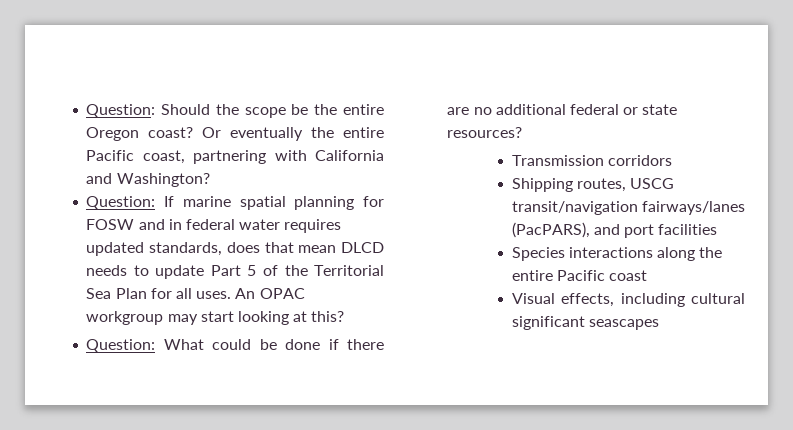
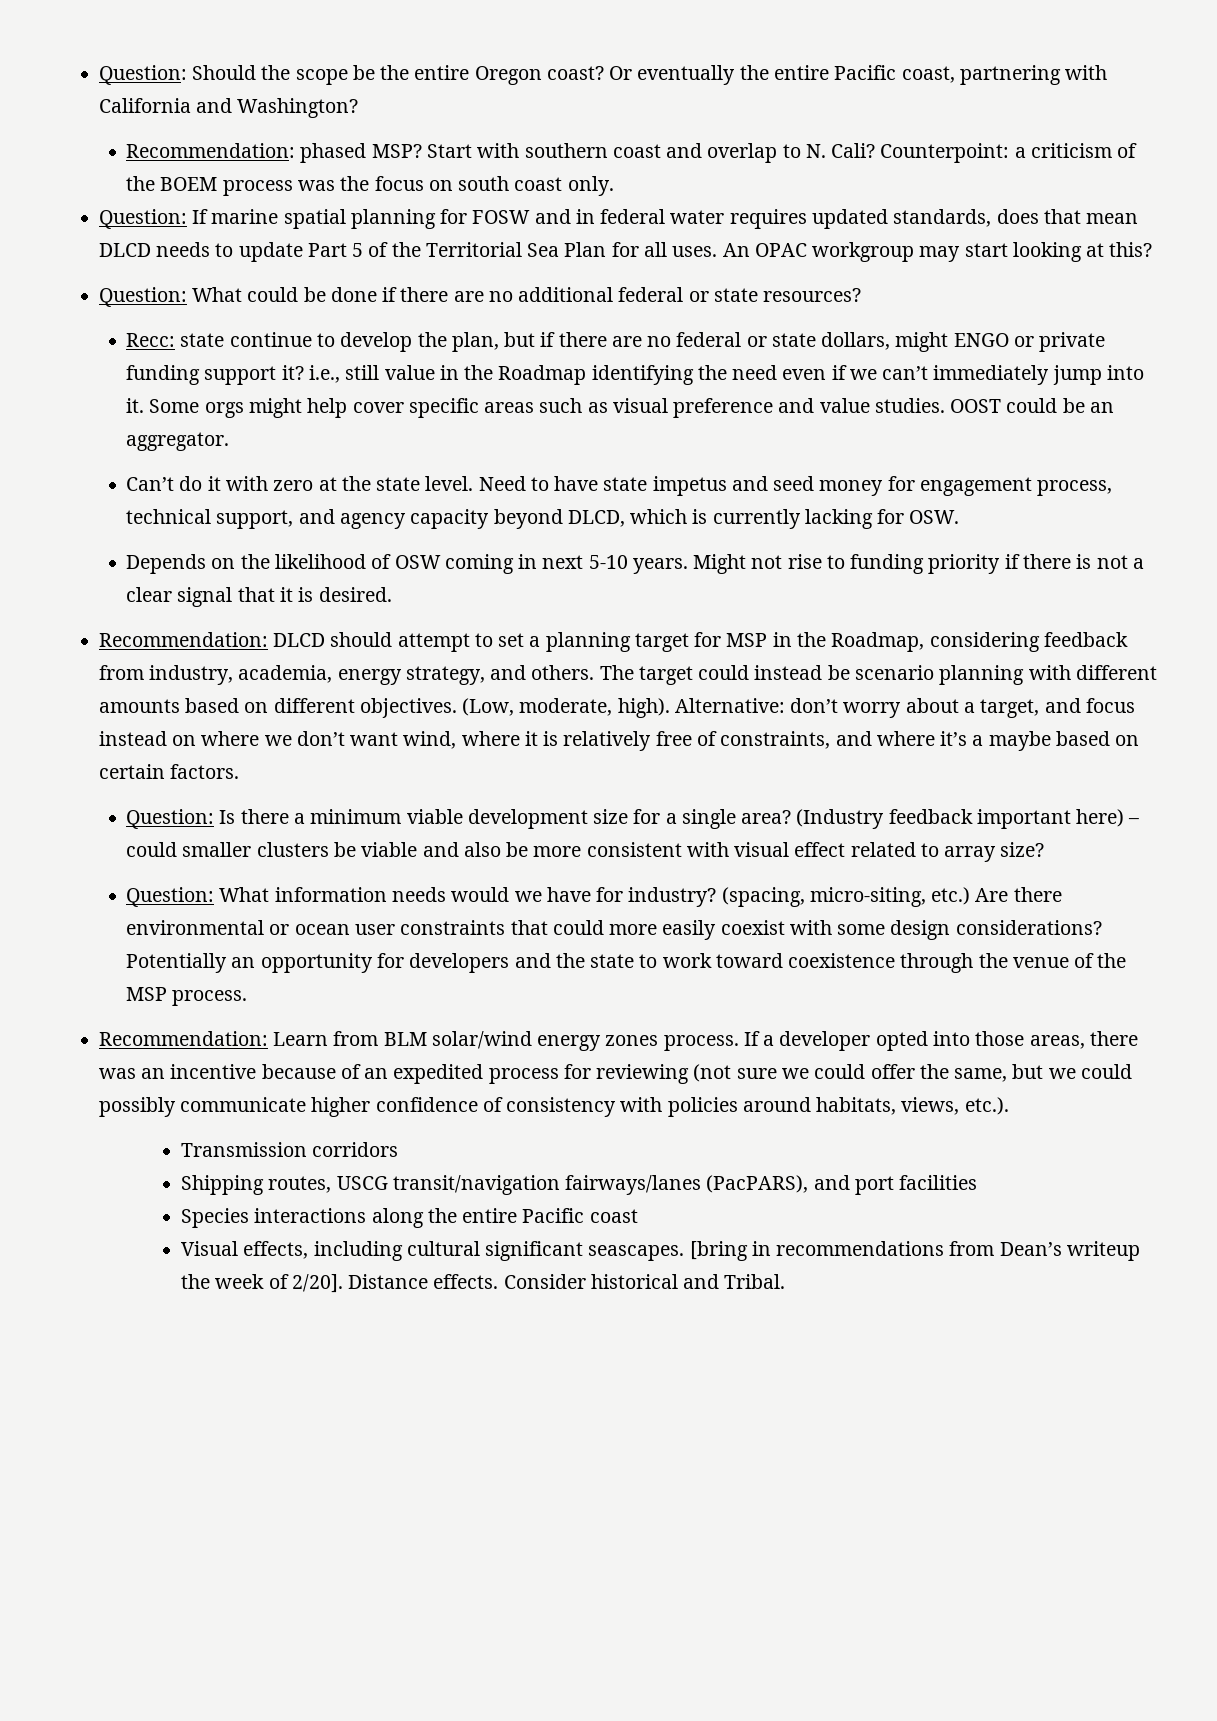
(210, 180) none -> [126,143,1138,163] [126,176,614,196] // Recommendation: phased MSP? Start with southern coast and overlap to N. Cali? Counterpoint: a criticism of the BOEM process was the focus on south coast only.
(523, 132) none -> [126,332,1106,352] [126,365,1144,385] [126,398,1114,418] [126,432,230,451] [126,476,1113,496] [126,509,960,529] [126,554,1144,574] [126,587,392,607] [98,632,1128,652] [98,665,1157,685] [98,698,1135,718] [98,731,1140,751] [98,764,240,779] [126,809,1140,829] [126,842,1045,862] [126,887,1062,907] [126,920,1102,940] [126,953,1127,973] [126,987,248,1006] [98,1031,1138,1051] [98,1064,1132,1084] [98,1097,1009,1117] // Recc: state continue to develop the plan, but if there are no federal or state dollars, might ENGO or private funding support it? i.e., still value in the Roadmap identifying the need even if we can’t immediately jump into it. Some orgs might help cover specific areas such as visual preference and value studies. OOST could be an aggregator. // Can’t do it with zero at the state level. Need to have state impetus and seed money for engagement process, technical support, and agency capacity beyond DLCD, which is currently lacking for OSW. // Depends on the likelihood of OSW coming in next 5-10 years. Might not rise to funding priority if there is not a clear signal that it is desired. // Recommendation: DLCD should attempt to set a planning target for MSP in the Roadmap, considering feedback from industry, academia, energy strategy, and others. The target could instead be scenario planning with different amounts based on different objectives. (Low, moderate, high). Alternative: don’t worry about a target, and focus instead on where we don’t want wind, where it is relatively free of constraints, and where it’s a maybe based on certain factors. // Question: Is there a minimum viable development size for a single area? (Industry feedback important here) – could smaller clusters be viable and also be more consistent with visual effect related to array size? // Question: What information needs would we have for industry? (spacing, micro-siting, etc.) Are there environmental or ocean user constraints that could more easily coexist with some design considerations? Potentially an opportunity for developers and the state to work toward coexistence through the venue of the MSP process. // Recommendation: Learn from BLM solar/wind energy zones process. If a developer opted into those areas, there was an incentive because of an expedited process for reviewing (not sure we could offer the same, but we could possibly communicate higher confidence of consistency with policies around habitats, views, etc.).
[588,319,659,330] seascapes -> [588,1241,1140,1261] [180,1274,786,1293] seascapes. [bring in recommendations from Dean’s writeup the week of 2/20]. Distance effects. Consider historical and Tribal.

